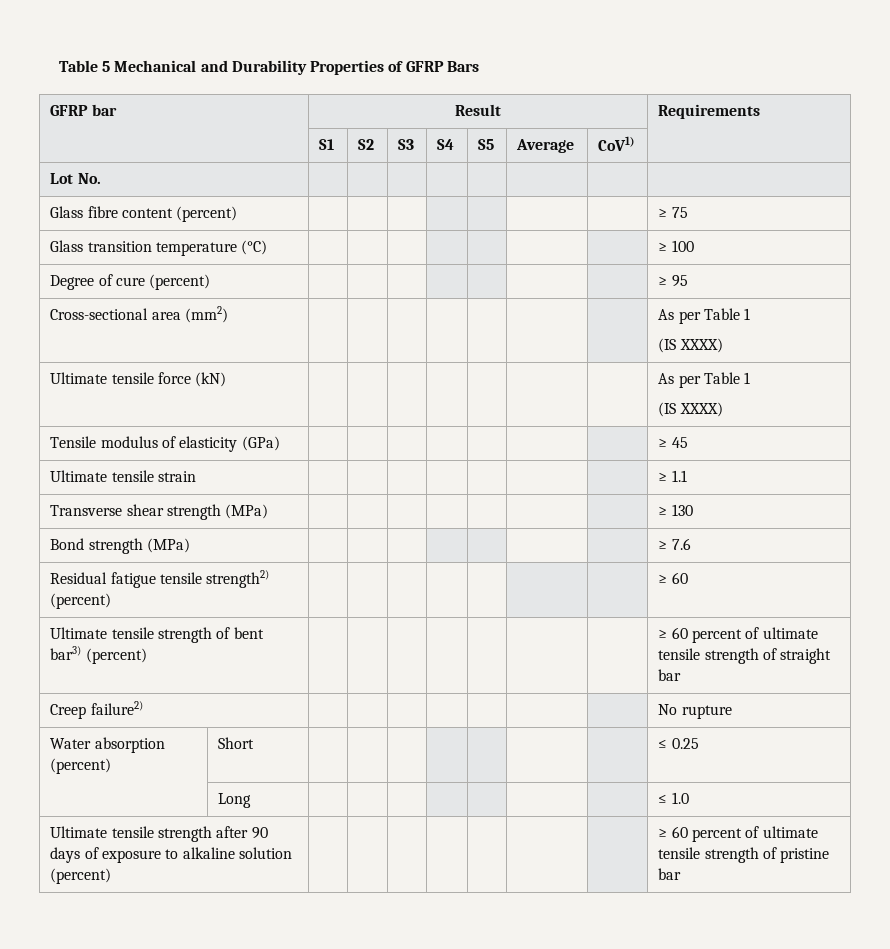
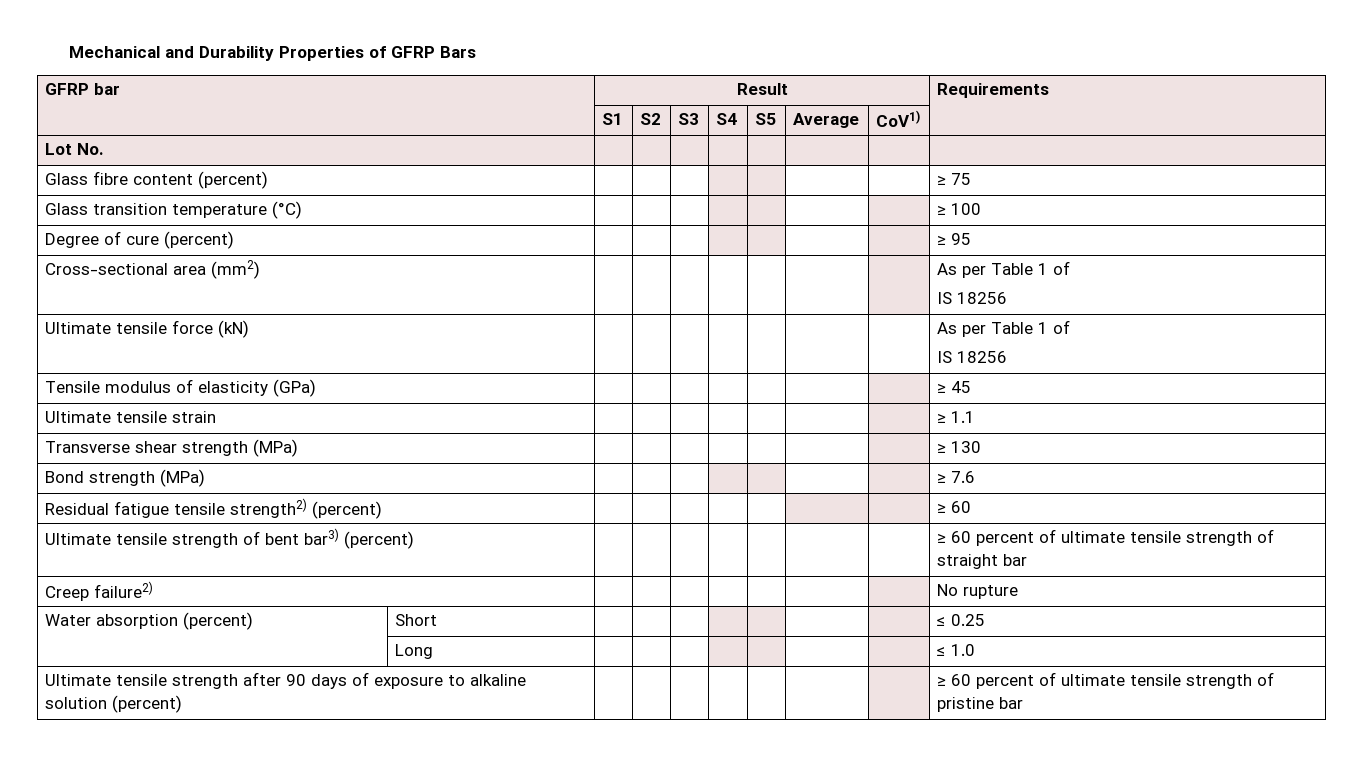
[58,60,110,72] Table 5 -> (68, 52) none
[658,338,723,353] // (IS XXXX) -> [1053,261,1071,275] [937,292,1008,304] of // IS 18256
[658,402,723,417] // (IS XXXX) -> [1053,320,1071,334] [937,351,1008,363] of // IS 18256

